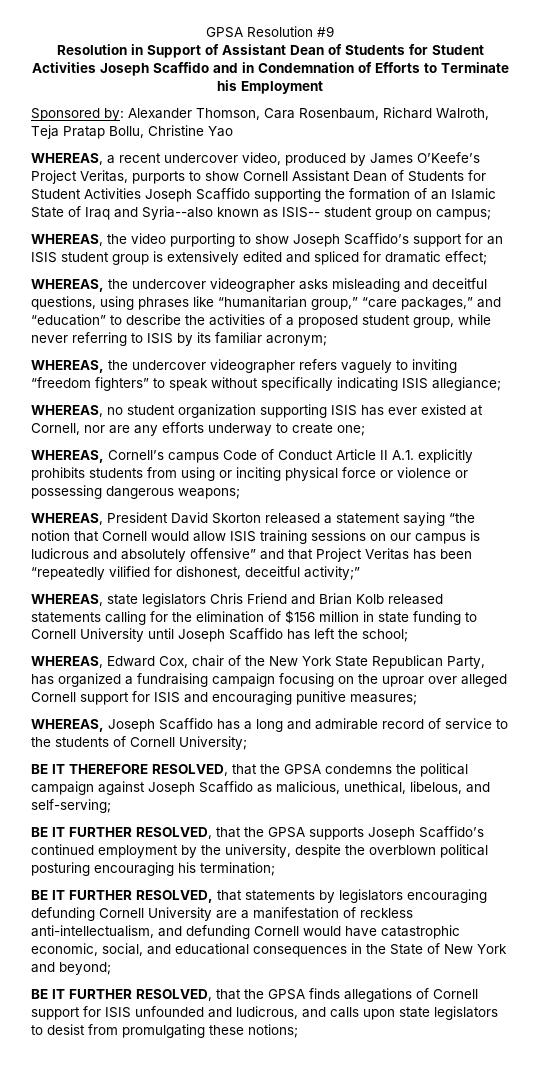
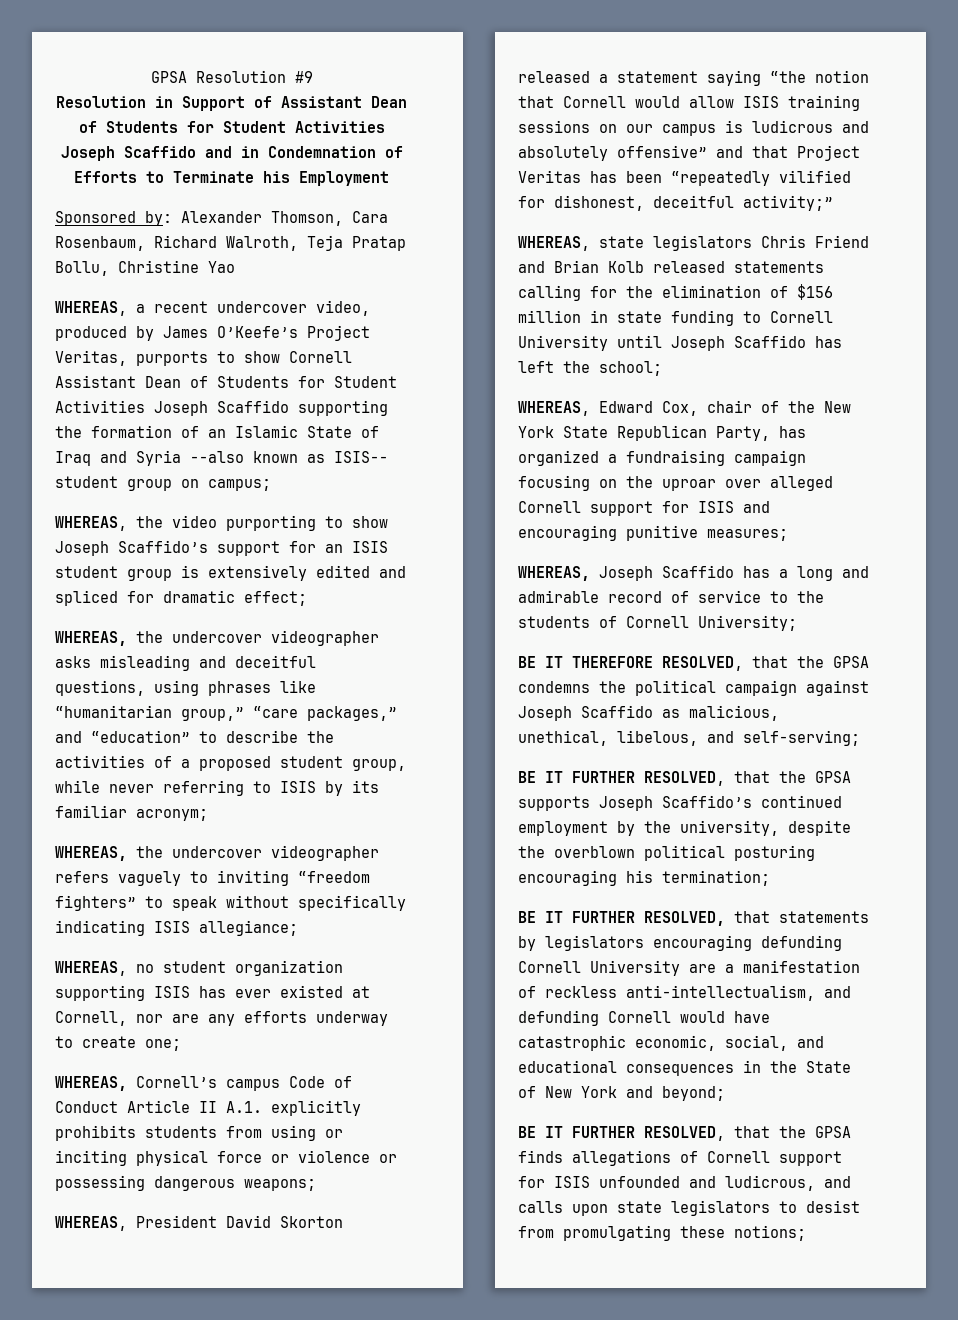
[142,206,213,220] Syria--also -> [136,450,244,466] Syria --also

